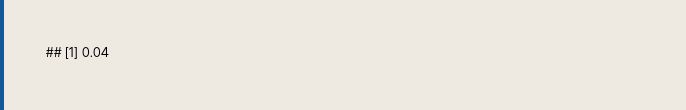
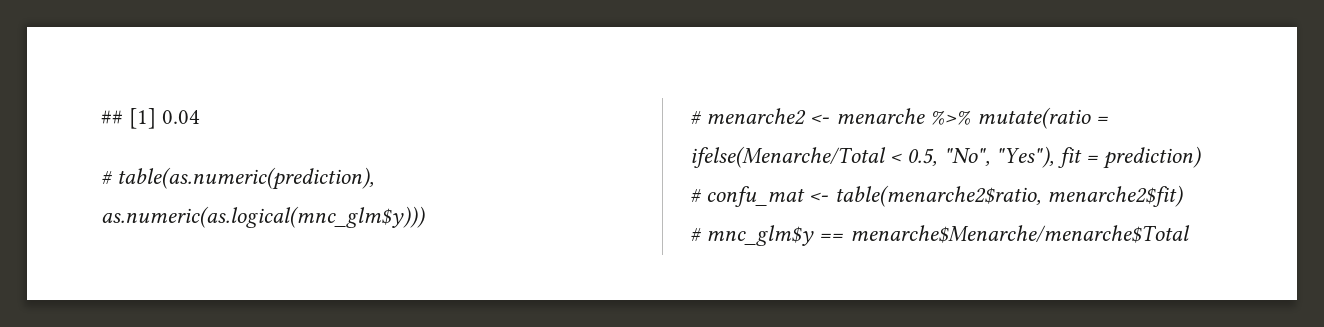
(109, 52) none -> [101,167,375,190] [101,206,425,228] [690,107,1109,129] [690,146,1202,169] [690,185,1183,207] [690,225,1190,246] // # table(as.numeric(prediction), as.numeric(as.logical(mnc_glm$y))) // # menarche2 <- menarche %>% mutate(ratio = ifelse(Menarche/Total < 0.5, "No", "Yes"), fit = prediction) // # confu_mat <- table(menarche2$ratio, menarche2$fit) // # mnc_glm$y == menarche$Menarche/menarche$Total

